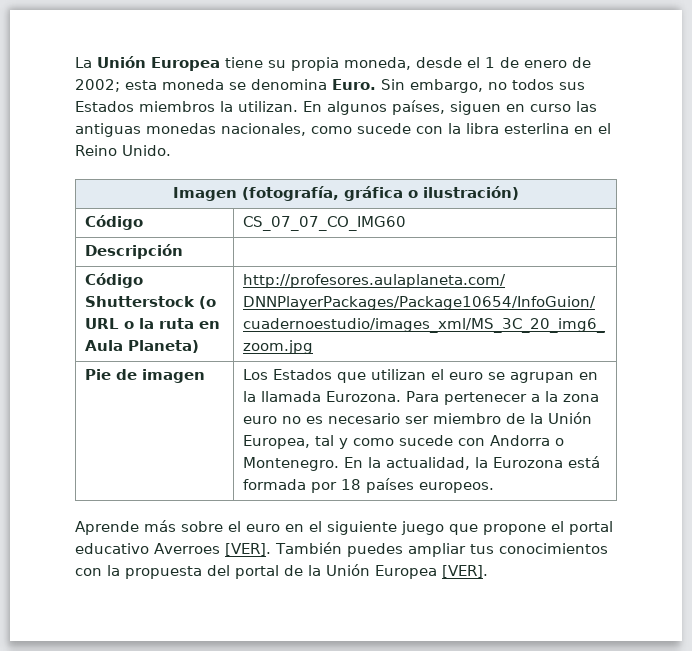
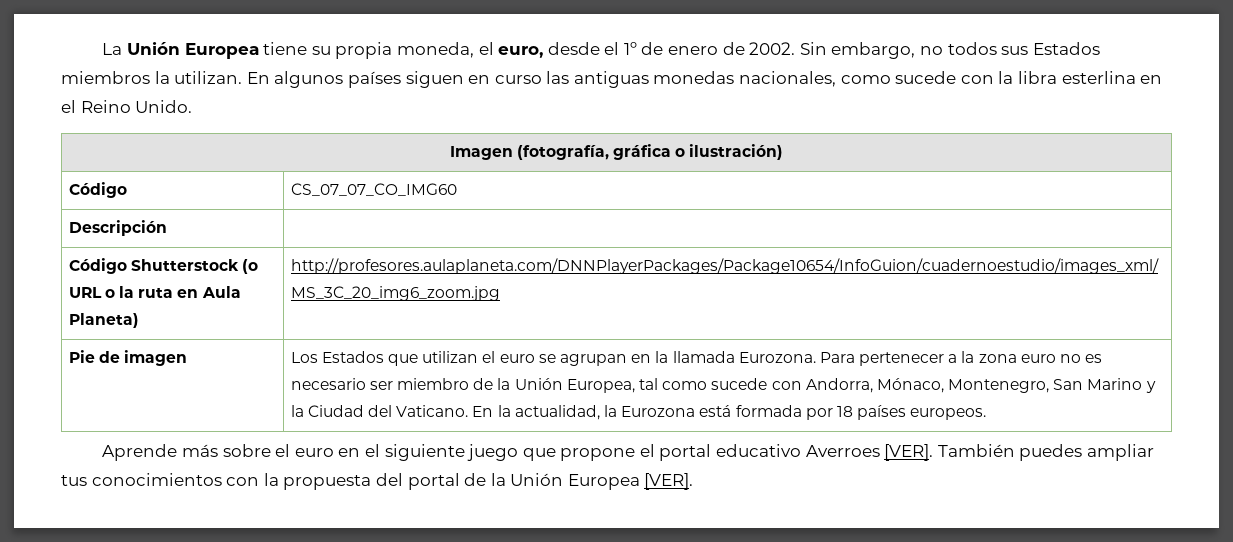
(411, 63) none -> [478,42,544,58] el euro,
[485,57,495,68] 1 -> [623,42,637,55] 1º
[75,79,376,92] 2002; esta moneda se denomina Euro. -> [749,42,796,55] 2002.
[392,100,445,115] países, -> [347,71,401,88] países
[338,435,564,449] [242,457,339,471] y como sucede con Andorra o Montenegro. -> [662,378,1156,393] [290,405,469,417] como sucede con Andorra, Mónaco, Montenegro, San Marino y la Ciudad del Vaticano.

